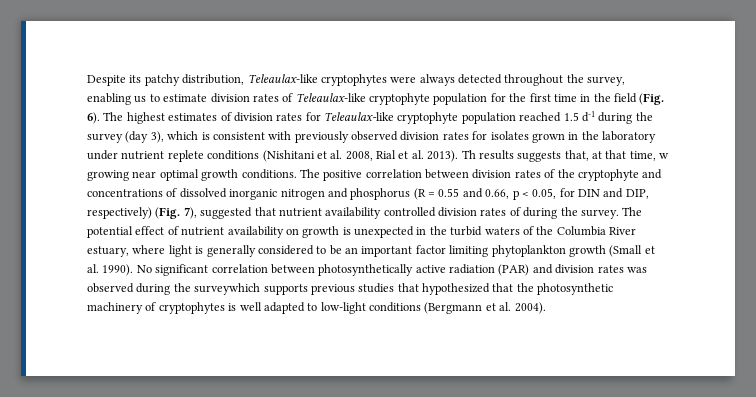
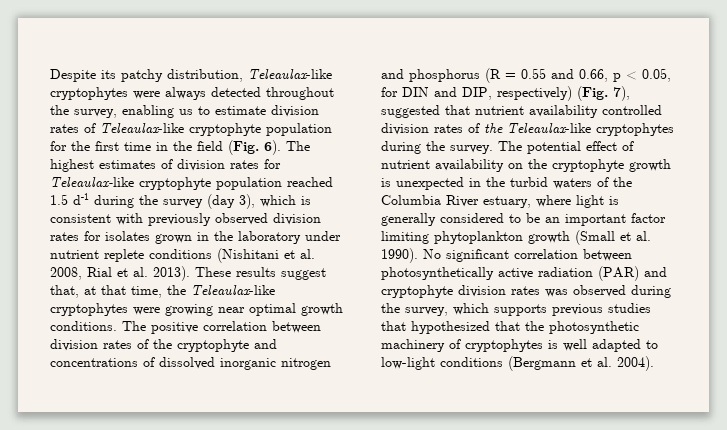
[461,150,562,162] Th results suggests -> [195,267,326,280] These results suggest
[659,153,670,159] w -> [167,285,275,295] [50,303,160,316] the Teleaulax-like cryptophytes were
(521, 211) none -> [484,123,674,136] the Teleaulax-like cryptophytes
(299, 231) none -> [528,159,624,172] the cryptophyte
(553, 269) none -> [381,285,453,298] cryptophyte
[194,283,261,295] surveywhich -> [405,303,489,316] survey, which

